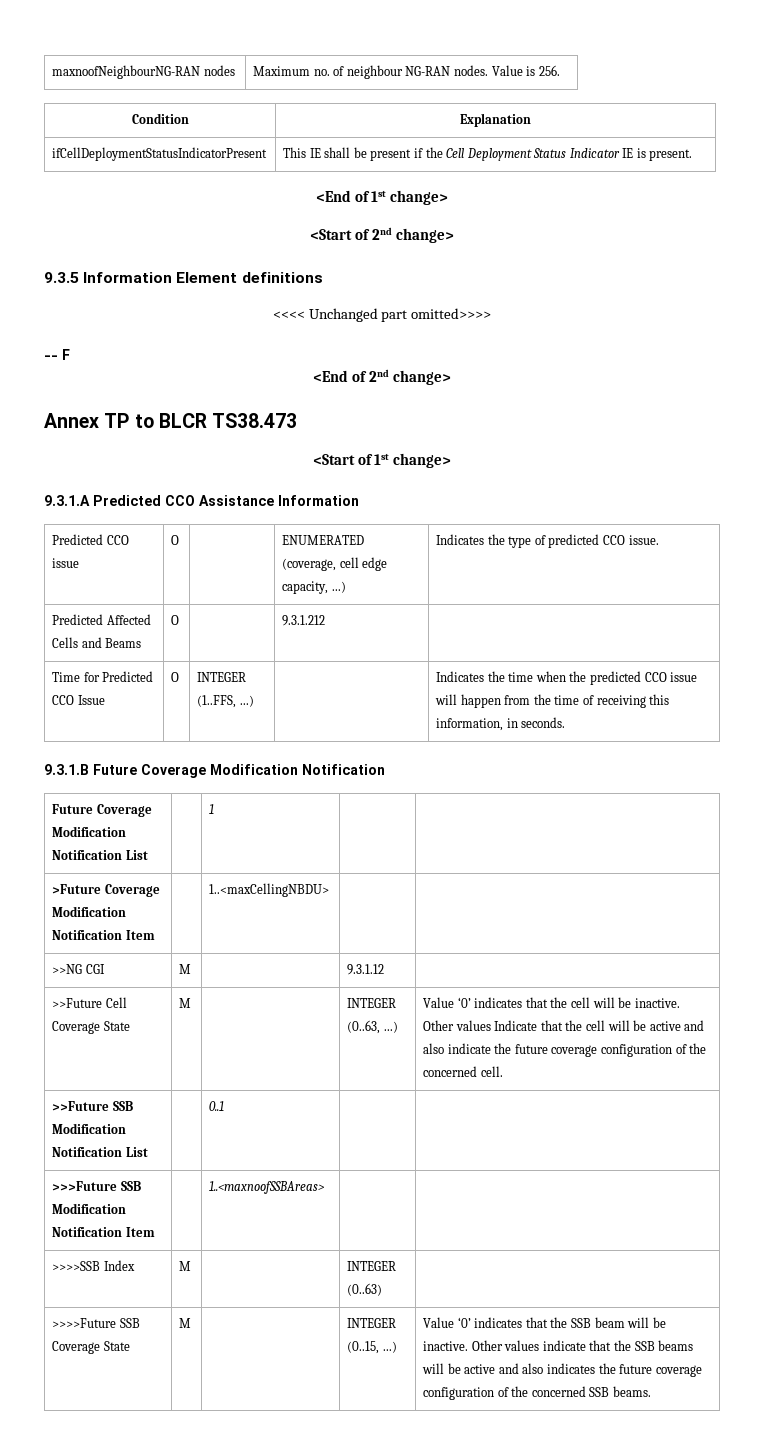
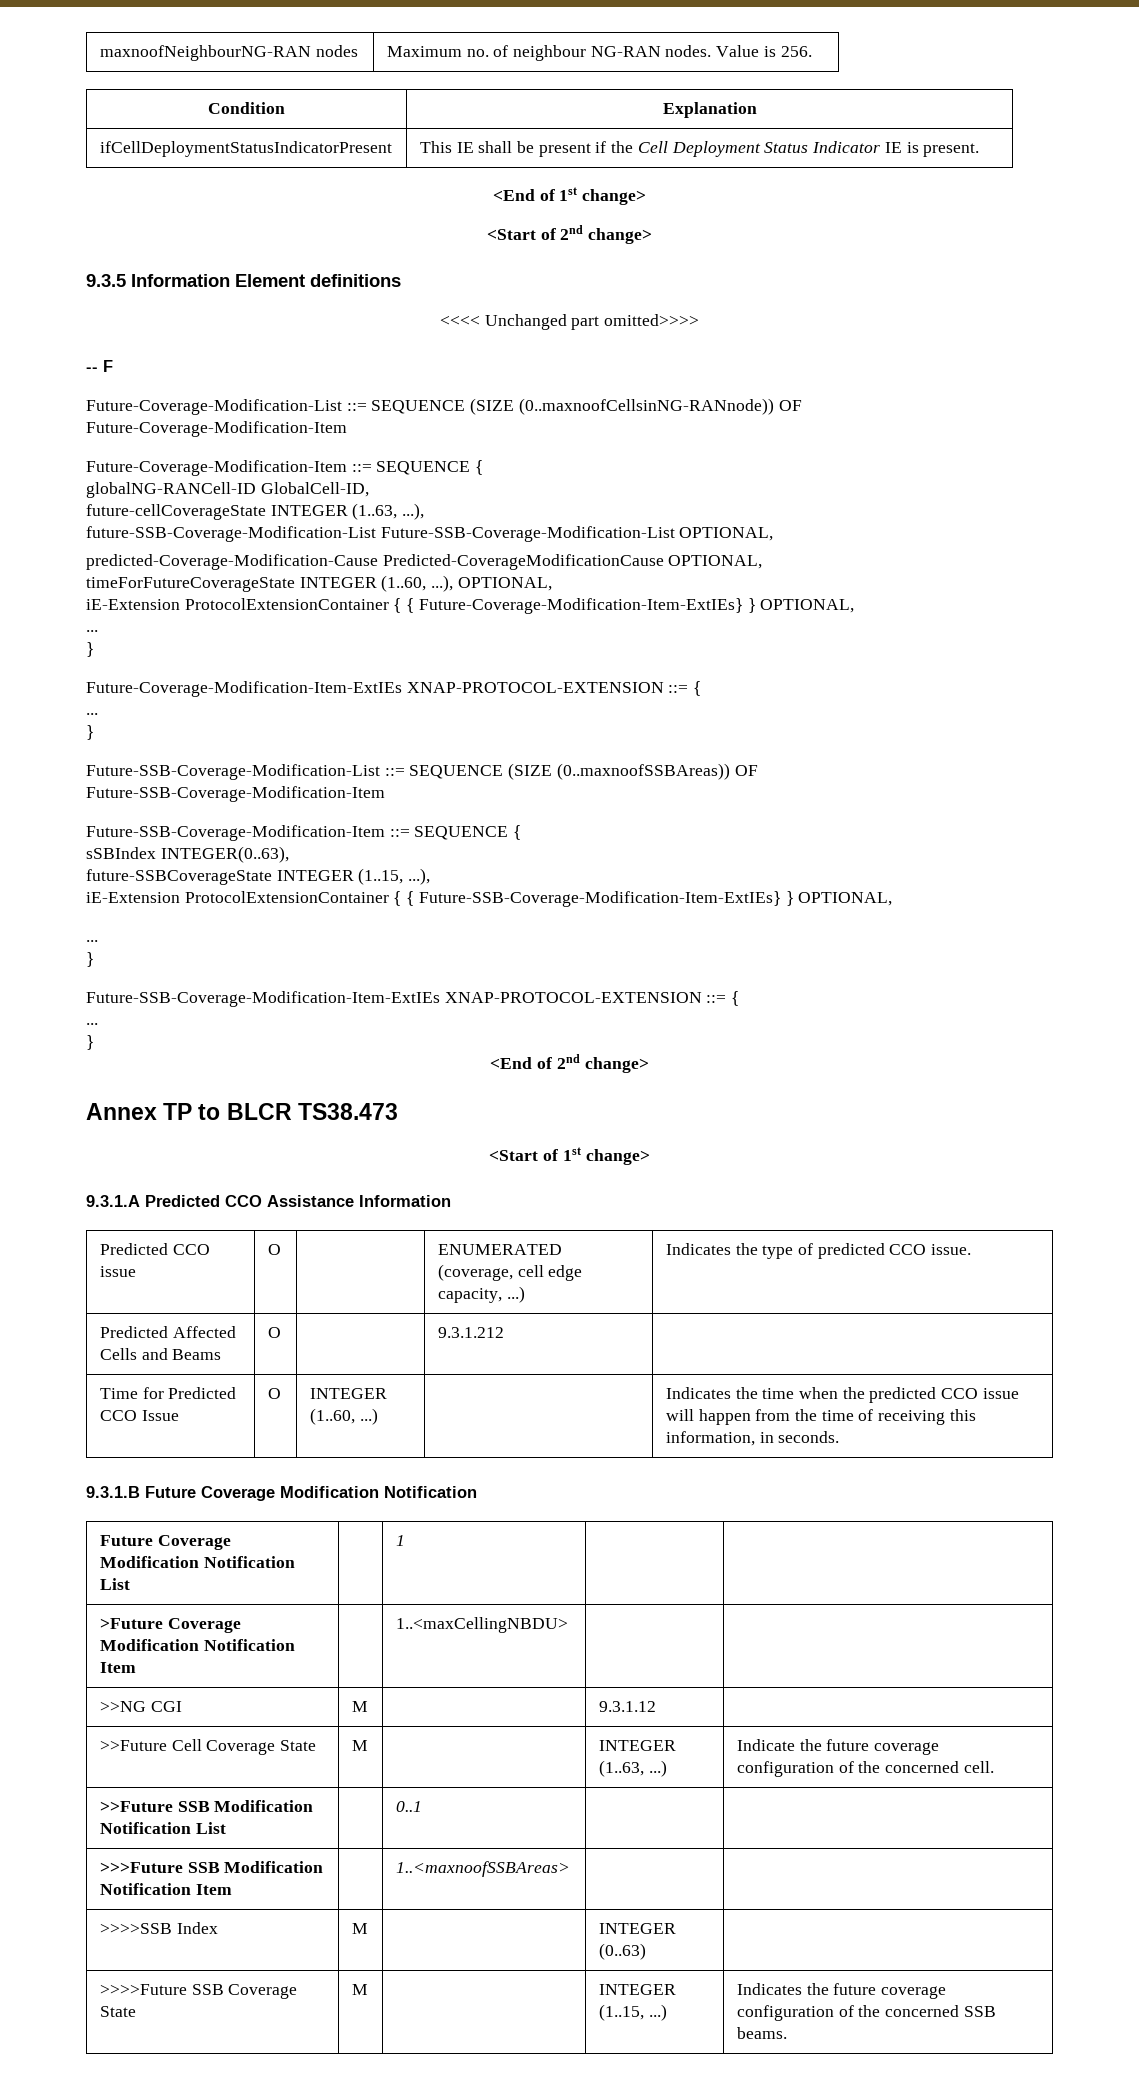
(70, 354) none -> [86,398,802,415] [86,421,347,437] [86,460,484,476] [86,482,369,498] [86,503,425,520] [86,526,774,542] [86,554,763,570] [86,575,552,592] [86,598,855,614] [86,630,98,632] [86,642,94,657] [86,681,702,697] [86,713,98,715] [86,725,94,740] [86,763,758,780] [86,786,385,802] [86,825,522,841] [86,846,289,863] [86,868,431,885] [86,891,893,907] [86,940,98,942] [86,952,94,967] [86,991,740,1007] [86,1023,98,1025] [86,1035,94,1050] // Future-Coverage-Modification-List ::= SEQUENCE (SIZE (0..maxnoofCellsinNG-RANnode)) OF Future-Coverage-Modification-Item // Future-Coverage-Modification-Item ::= SEQUENCE { // globalNG-RANCell-ID GlobalCell-ID, // future-cellCoverageState INTEGER (1..63, ...), // future-SSB-Coverage-Modification-List Future-SSB-Coverage-Modification-List OPTIONAL, // predicted-Coverage-Modification-Cause Predicted-CoverageModificationCause OPTIONAL, // timeForFutureCoverageState INTEGER (1..60, ...), OPTIONAL, // iE-Extension ProtocolExtensionContainer { { Future-Coverage-Modification-Item-ExtIEs} } OPTIONAL, // ... // } // Future-Coverage-Modification-Item-ExtIEs XNAP-PROTOCOL-EXTENSION ::= { // ... // } // Future-SSB-Coverage-Modification-List ::= SEQUENCE (SIZE (0..maxnoofSSBAreas)) OF Future-SSB-Coverage-Modification-Item // Future-SSB-Coverage-Modification-Item ::= SEQUENCE { // sSBIndex INTEGER(0..63), // future-SSBCoverageState INTEGER (1..15, ...), // iE-Extension ProtocolExtensionContainer { { Future-SSB-Coverage-Modification-Item-ExtIEs} } OPTIONAL, // ... // } // Future-SSB-Coverage-Modification-Item-ExtIEs XNAP-PROTOCOL-EXTENSION ::= { // ... // }
[197,695,237,708] (1..FFS, -> [309,1408,355,1425] (1..60,
[347,1020,398,1034] [423,997,680,1008] [423,1020,705,1031] [423,1043,491,1054] (0..63, ...) | Value ‘0’ indicates that the cell will be inactive. Other values Indicate that the cell will be active and also indicate -> [598,1760,667,1777] [736,1739,795,1751] (1..63, ...) | Indicate
[347,1341,397,1354] [423,1317,666,1328] [423,1340,694,1351] [422,1363,595,1374] (0..15, ...) | Value ‘0’ indicates that the SSB beam will be inactive. Other values indicate that the SSB beams will be active and also indicates -> [598,2004,667,2021] [736,1983,802,1995] (1..15, ...) | Indicates

